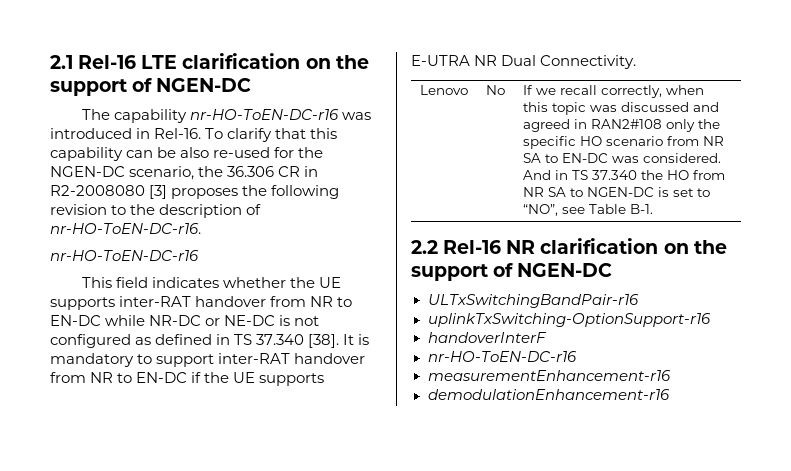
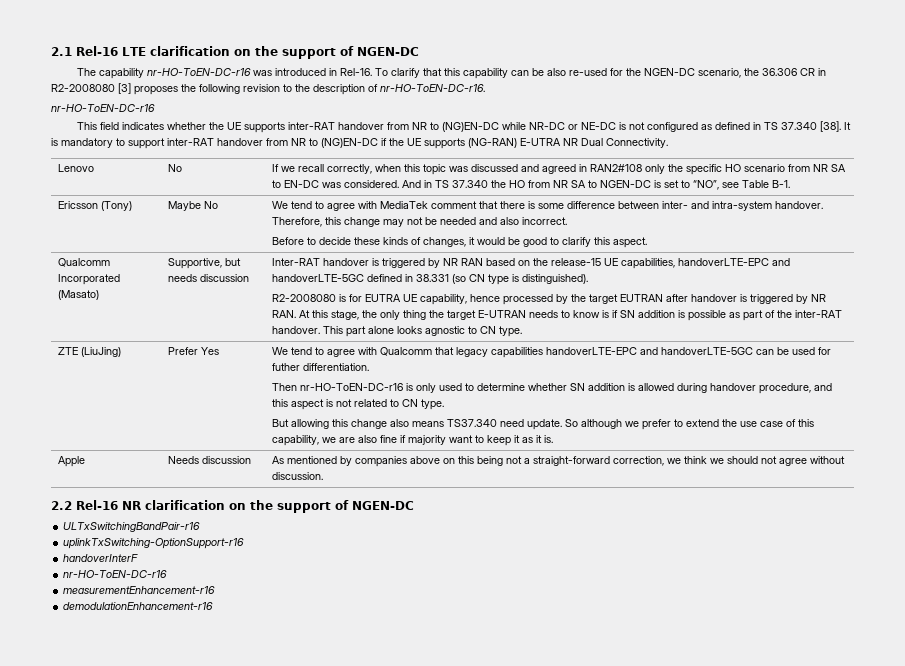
[50,315,101,326] EN-DC -> [441,122,499,132] (NG)EN-DC
[136,372,188,383] EN-DC -> [321,138,378,148] (NG)EN-DC
(325, 379) none -> [468,138,517,148] (NG-RAN)
(653, 209) none -> [58,201,133,211] [168,201,219,211] [272,201,824,211] [272,217,568,227] [272,237,648,248] [58,258,111,267] [58,274,121,285] [58,290,100,300] [168,258,242,269] [168,274,250,282] [272,258,791,269] [272,274,589,285] [272,294,827,305] [272,310,843,321] [272,326,523,337] [58,347,122,357] [168,347,220,355] [272,347,832,358] [272,363,370,371] [272,383,833,394] [272,399,445,410] [272,419,815,430] [272,435,554,446] [58,456,86,467] [168,456,252,464] [272,456,846,467] [272,472,324,480] // Ericsson (Tony) | Maybe No | We tend to agree with MediaTek comment that there is some difference between inter- and intra-system handover. Therefore, this change may not be needed and also incorrect. // Before to decide these kinds of changes, it would be good to clarify this aspect. // Qualcomm Incorporated (Masato) | Supportive, but needs discussion | Inter-RAT handover is triggered by NR RAN based on the release-15 UE capabilities, handoverLTE-EPC and handoverLTE-5GC defined in 38.331 (so CN type is distinguished). // R2-2008080 is for EUTRA UE capability, hence processed by the target EUTRAN after handover is triggered by NR RAN. At this stage, the only thing the target E-UTRAN needs to know is if SN addition is possible as part of the inter-RAT handover. This part alone looks agnostic to CN type. // ZTE (LiuJing) | Prefer Yes | We tend to agree with Qualcomm that legacy capabilities handoverLTE-EPC and handoverLTE-5GC can be used for futher differentiation. // Then nr-HO-ToEN-DC-r16 is only used to determine whether SN addition is allowed during handover procedure, and this aspect is not related to CN type. // But allowing this change also means TS37.340 need update. So although we prefer to extend the use case of this capability, we are also fine if majority want to keep it as it is. // Apple | Needs discussion | As mentioned by companies above on this being not a straight-forward correction, we think we should not agree without discussion.

